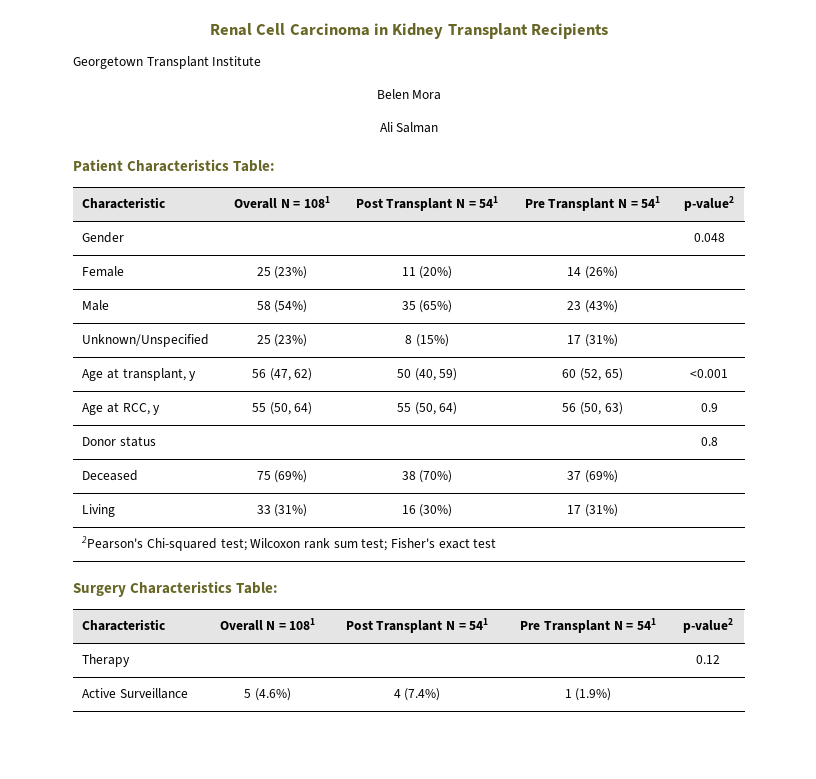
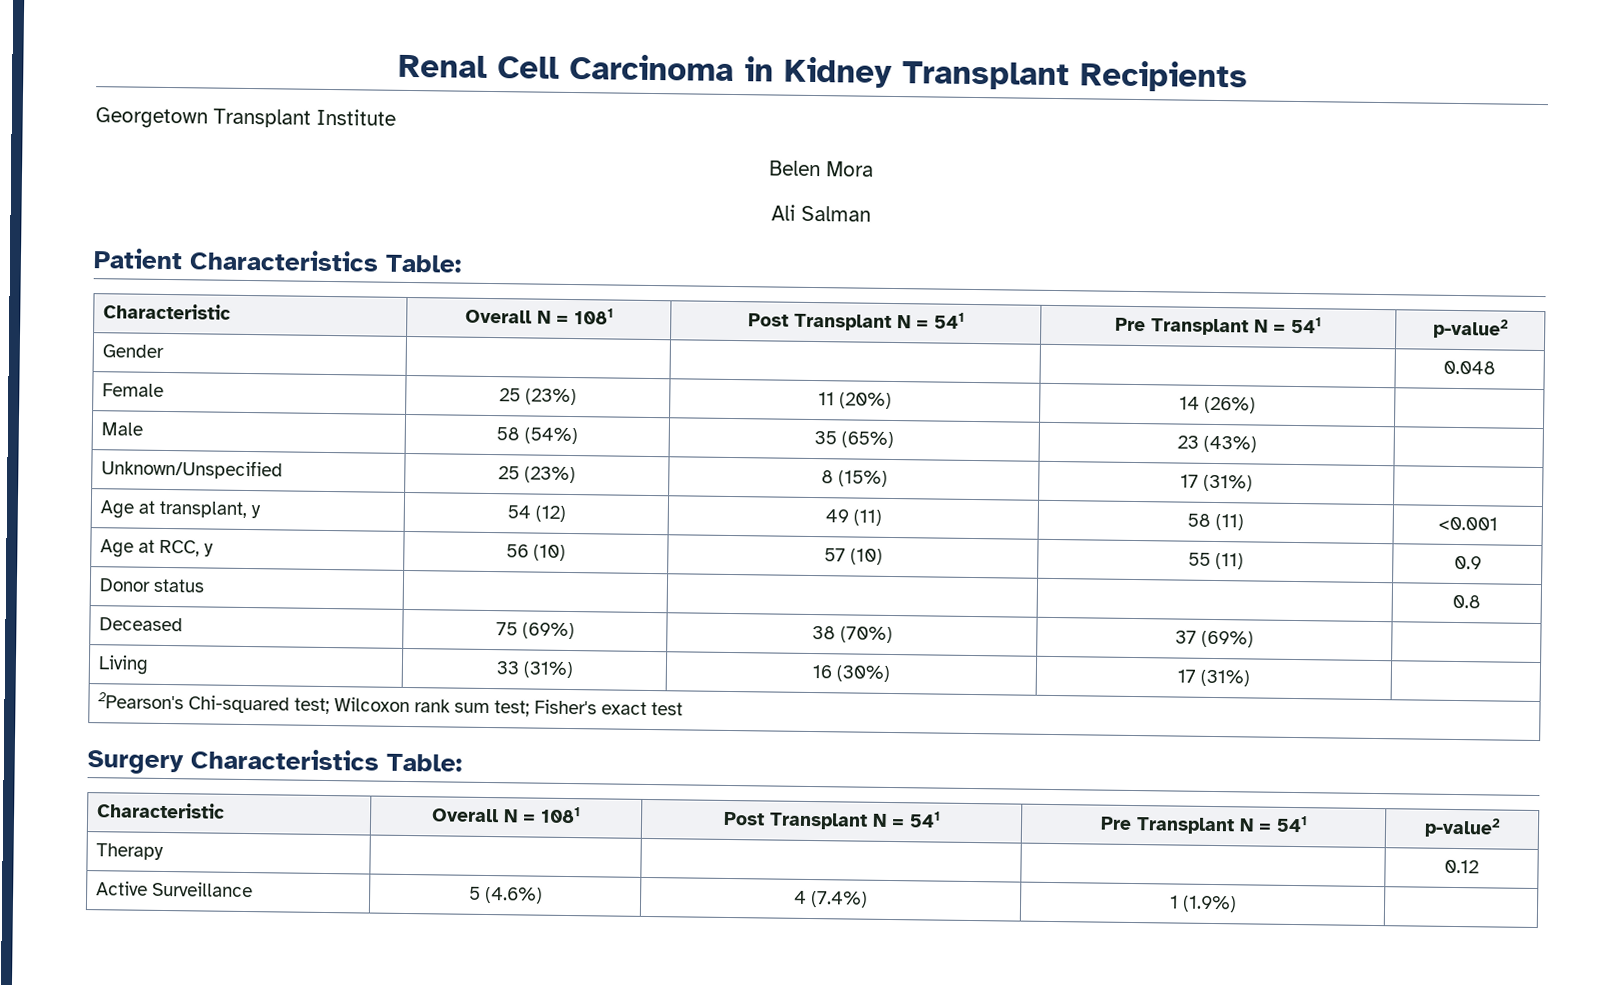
[251,368,313,381] [396,368,458,381] [562,368,623,381] 56 (47, 62) | 50 (40, 59) | 60 (52, 65) -> [506,505,566,522] [824,509,882,526] [1187,513,1244,531] 54 (12) | 49 (11) | 58 (11)
[251,402,313,415] [396,402,458,415] [562,402,623,415] 55 (50, 64) | 55 (50, 64) | 56 (50, 63) -> [506,544,566,561] [823,548,883,565] [1187,552,1244,570] 56 (10) | 57 (10) | 55 (11)

